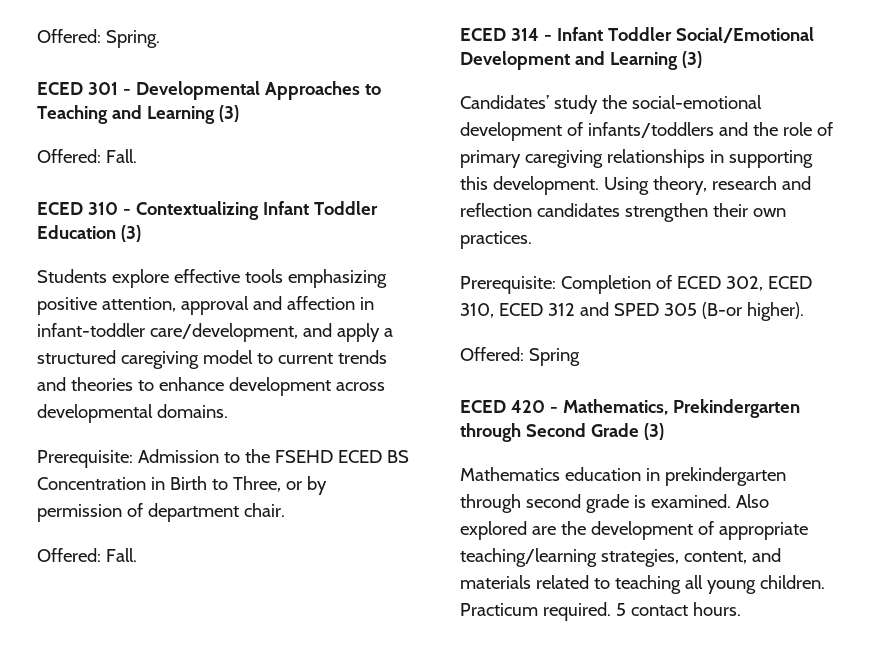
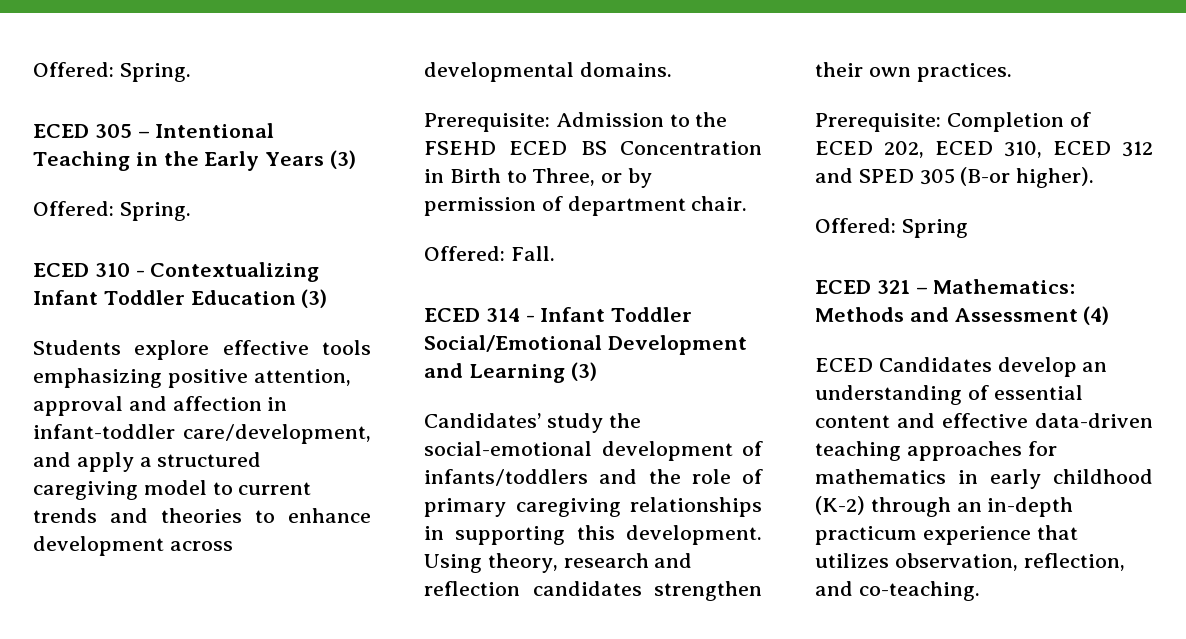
[37,29,160,48] [37,81,381,100] [37,105,215,124] Offered: Spring. // ECED 301 - Developmental Approaches to Teaching and Learning -> [33,62,191,82] [33,123,275,138] [33,151,325,171] Offered: Spring. // ECED 305 – Intentional Teaching in the Early Years
[105,149,137,163] Fall. -> [119,202,191,221] Spring.
[725,276,763,291] 302, -> [884,141,924,158] 202,
[510,399,800,418] [460,423,664,442] [460,467,786,486] [460,494,769,513] [460,521,808,540] [460,548,781,567] [460,575,825,594] [460,602,741,621] 420 - Mathematics, Prekindergarten through Second Grade (3) // Mathematics education in prekindergarten through second grade is examined. Also explored are the development of appropriate teaching/learning strategies, content, and materials related to teaching all young children. Practicum required. 5 contact hours. -> [876,279,1076,294] [815,306,1110,325] [815,357,1108,377] [815,385,1083,405] [815,413,1153,428] [815,441,1057,461] [815,469,1153,489] [815,496,1074,517] [815,525,1078,545] [815,553,1125,571] [815,581,980,601] 321 – Mathematics: Methods and Assessment (4) // ECED Candidates develop an understanding of essential content and effective data-driven teaching approaches for mathematics in early childhood (K-2) through an in-depth practicum experience that utilizes observation, reflection, and co-teaching.

